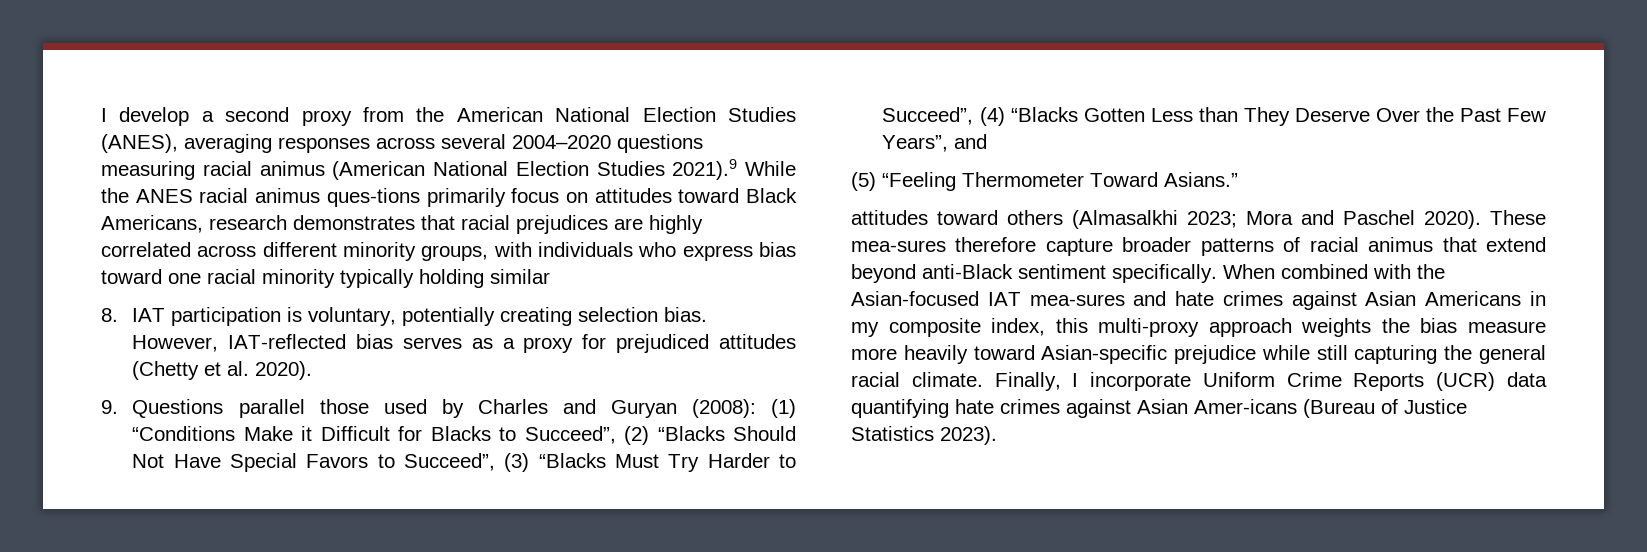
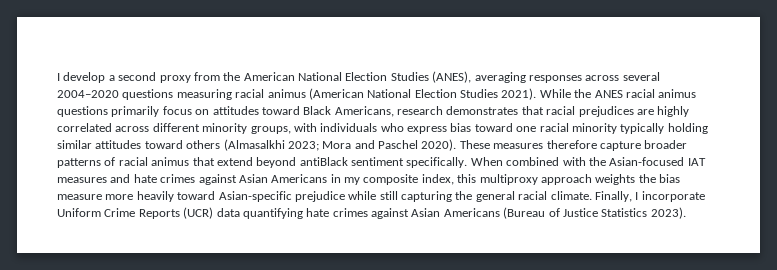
[672,159,738,180] 2021).9 -> [501,88,537,100] 2021).
[326,188,420,207] ques-tions -> [57,106,108,117] questions
[101,307,708,326] [132,334,797,353] [132,361,313,380] [101,399,796,418] [132,426,797,445] [132,453,796,472] [882,107,1546,126] [882,134,988,152] [851,172,1238,191] // 8. IAT participation is voluntary, potentially creating selection bias. However, IAT-reflected bias serves as a proxy for prejudiced attitudes (Chetty et al. 2020). // 9. Questions parallel those used by Charles and Guryan (2008): (1) “Conditions Make it Difficult for Blacks to Succeed”, (2) “Blacks Should Not Have Special Favors to Succeed”, (3) “Blacks Must Try Harder to Succeed”, (4) “Blacks Gotten Less than They Deserve Over the Past Few Years”, and // (5) “Feeling Thermometer Toward Asians.” // -> (92, 144) none
[851,240,946,252] mea-sures -> [493,143,544,149] measures
[922,264,1013,279] anti-Black -> [299,157,348,166] antiBlack
[1029,294,1125,306] mea-sures -> [57,177,107,183] measures
[1098,318,1200,337] multi-proxy -> [479,174,538,185] multiproxy
[1194,399,1297,414] Amer-icans -> [443,208,500,217] Americans

